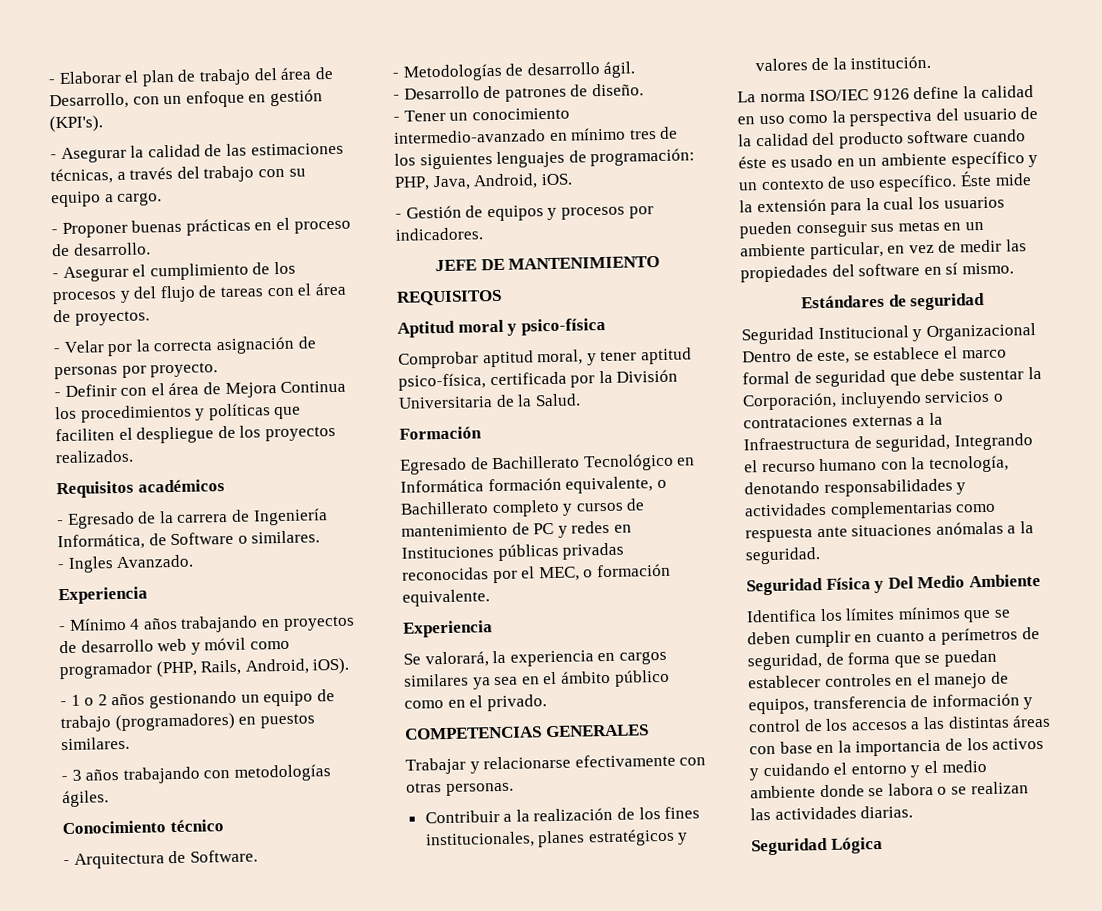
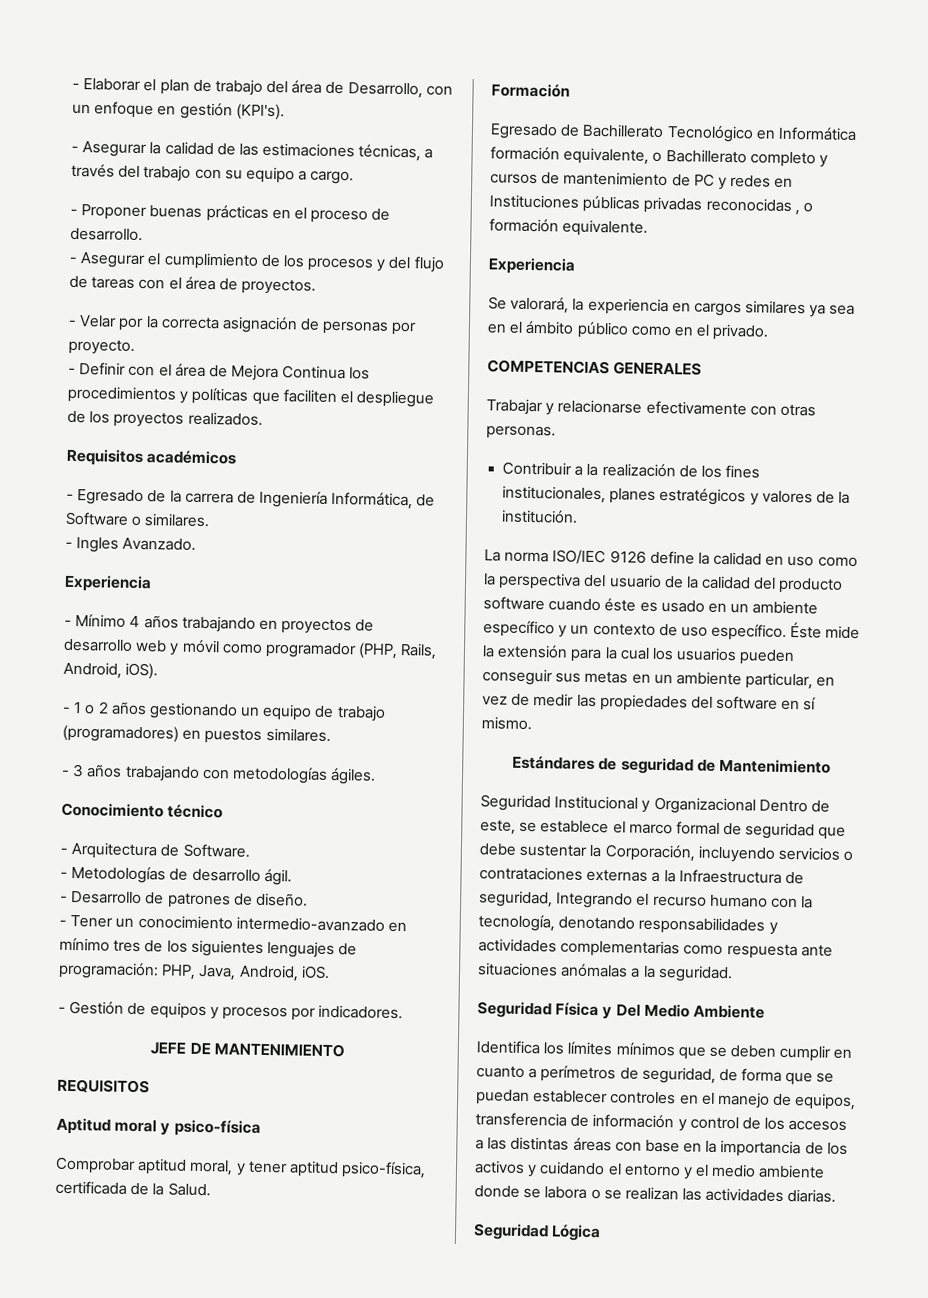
[570,369,679,388] [398,396,493,409] por la División Universitaria -> (127, 1187) none
[492,566,580,584] por el MEC, -> [794,210,800,216] ,
(986, 301) none -> [696,758,831,774] de Mantenimiento

